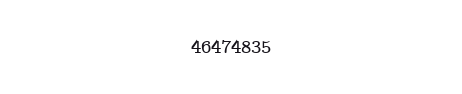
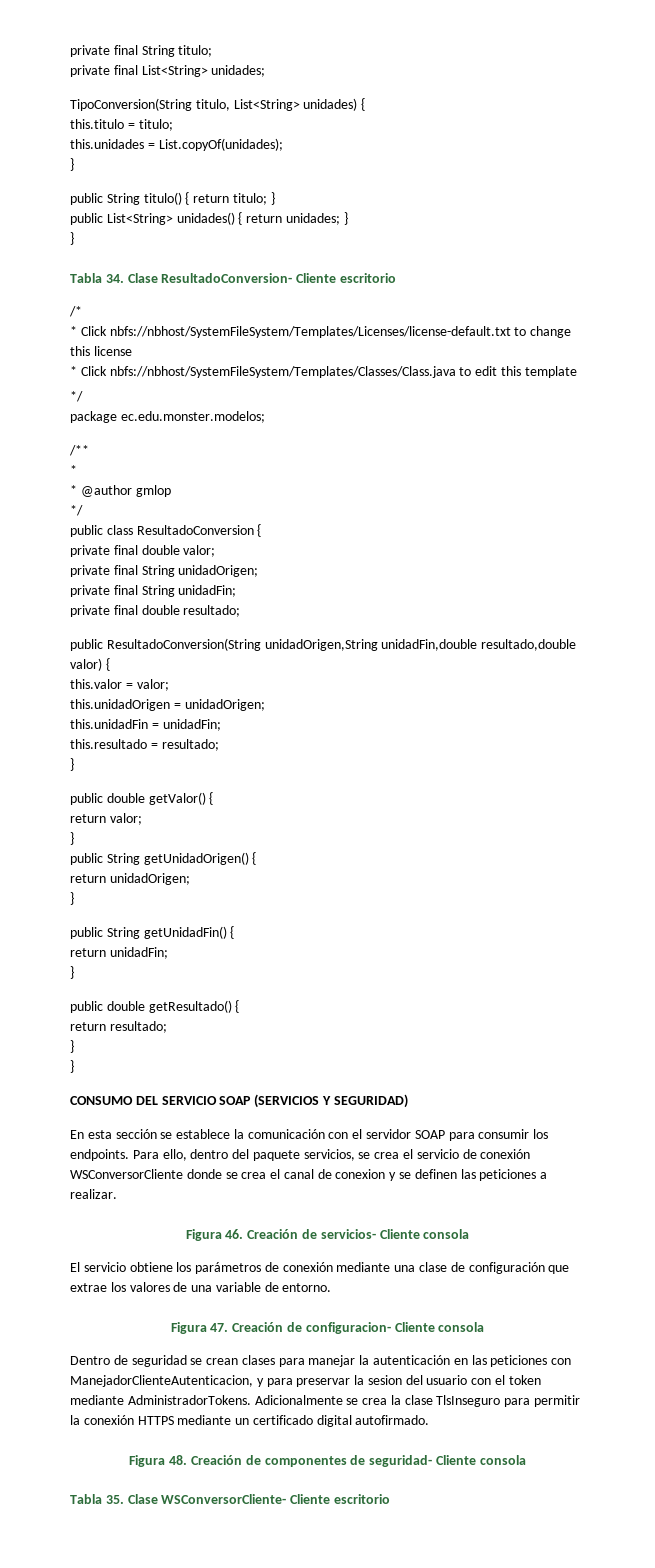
[191,39,271,53] 46474835 -> [70,45,213,57] [70,65,266,77] [70,98,366,111] [70,119,173,131] [70,138,283,151] [70,158,74,171] [70,192,275,205] [70,212,348,225] [70,232,74,245] [70,273,396,283] [69,306,82,317] [70,326,572,338] [70,346,132,356] [70,366,577,378] [70,391,83,402] [70,411,265,423] [69,445,89,456] [70,465,77,475] [70,485,171,497] [70,505,83,516] [70,524,262,537] [70,545,216,557] [70,565,259,577] [70,585,237,597] [70,605,241,617] [70,638,577,651] [70,658,110,671] [70,679,169,691] [70,699,265,711] [70,719,221,731] [70,739,219,751] [70,758,74,771] [70,792,214,805] [70,813,142,825] [70,832,74,845] [70,852,257,865] [70,873,190,885] [70,892,74,905] [70,926,235,939] [70,947,168,959] [70,966,74,979] [70,1000,240,1013] [70,1021,167,1033] [70,1040,74,1053] [70,1060,74,1073] [70,1094,408,1108] [70,1129,549,1141] [70,1149,531,1161] [70,1169,548,1181] [70,1189,117,1199] [185,1229,470,1241] [70,1262,570,1274] [70,1282,332,1292] [170,1322,485,1334] [70,1355,572,1367] [70,1375,541,1387] [70,1395,581,1407] [70,1415,430,1427] [129,1455,526,1467] [70,1494,390,1504] private final String titulo; // private final List<String> unidades; // TipoConversion(String titulo, List<String> unidades) { // this.titulo = titulo; // this.unidades = List.copyOf(unidades); // } // public String titulo() { return titulo; } // public List<String> unidades() { return unidades; } // } // Tabla 34. Clase ResultadoConversion- Cliente escritorio // /* // * Click nbfs://nbhost/SystemFileSystem/Templates/Licenses/license-default.txt to change this license // * Click nbfs://nbhost/SystemFileSystem/Templates/Classes/Class.java to edit this template // */ // package ec.edu.monster.modelos; // /** // * // * @author gmlop // */ // public class ResultadoConversion { // private final double valor; // private final String unidadOrigen; // private final String unidadFin; // private final double resultado; // public ResultadoConversion(String unidadOrigen,String unidadFin,double resultado,double valor) { // this.valor = valor; // this.unidadOrigen = unidadOrigen; // this.unidadFin = unidadFin; // this.resultado = resultado; // } // public double getValor() { // return valor; // } // public String getUnidadOrigen() { // return unidadOrigen; // } // public String getUnidadFin() { // return unidadFin; // } // public double getResultado() { // return resultado; // } // } // CONSUMO DEL SERVICIO SOAP (SERVICIOS Y SEGURIDAD) // En esta sección se establece la comunicación con el servidor SOAP para consumir los endpoints. Para ello, dentro del paquete servicios, se crea el servicio de conexión WSConversorCliente donde se crea el canal de conexion y se definen las peticiones a realizar. // Figura 46. Creación de servicios- Cliente consola // El servicio obtiene los parámetros de conexión mediante una clase de configuración que extrae los valores de una variable de entorno. // Figura 47. Creación de configuracion- Cliente consola // Dentro de seguridad se crean clases para manejar la autenticación en las peticiones con ManejadorClienteAutenticacion, y para preservar la sesion del usuario con el token mediante AdministradorTokens. Adicionalmente se crea la clase TlsInseguro para permitir la conexión HTTPS mediante un certificado digital autofirmado. // Figura 48. Creación de componentes de seguridad- Cliente consola // Tabla 35. Clase WSConversorCliente- Cliente escritorio

